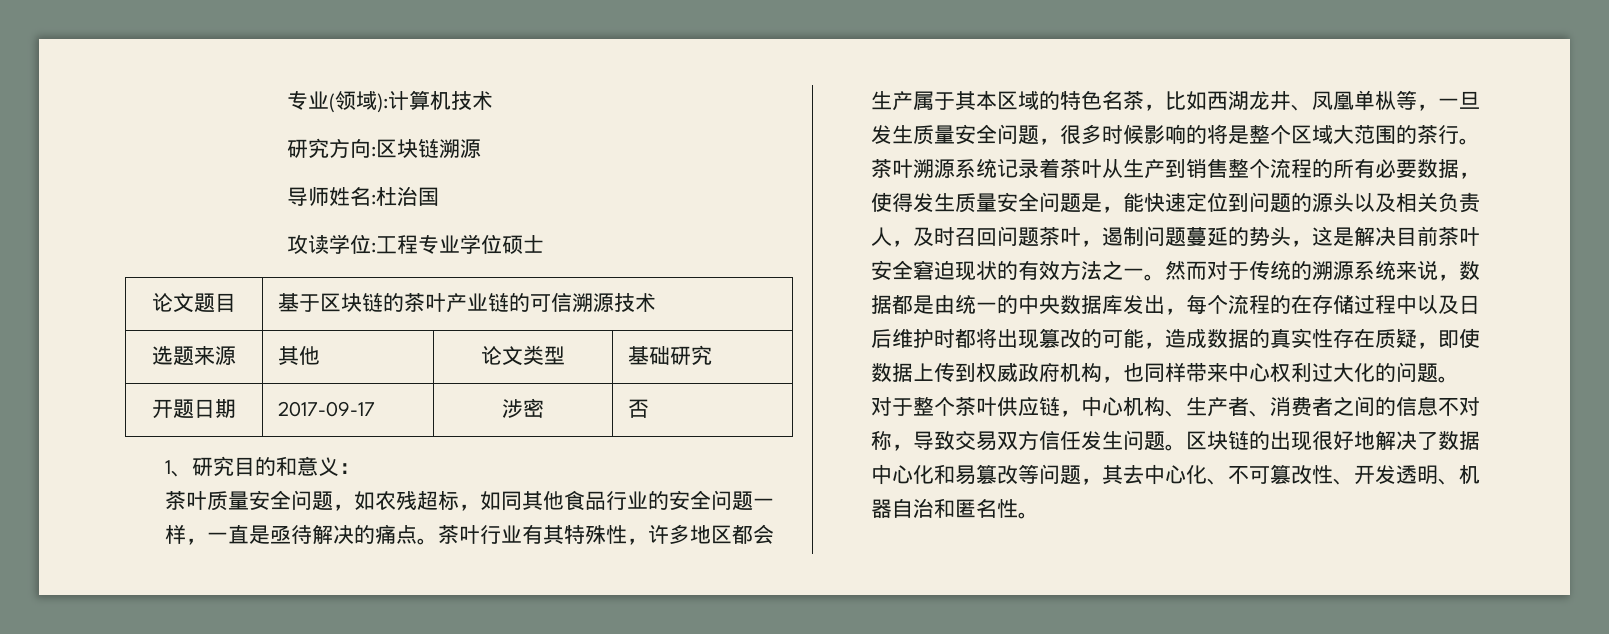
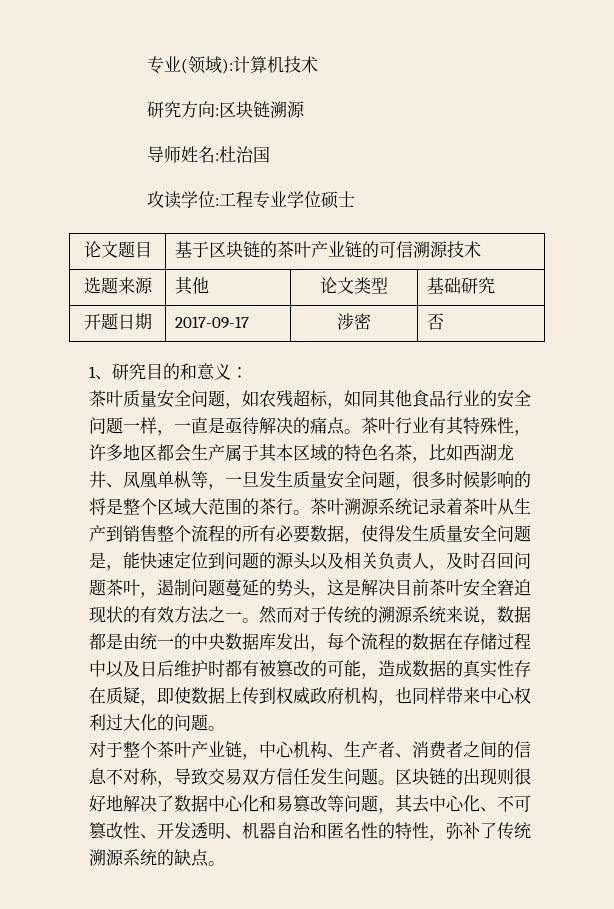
(1292, 304) none -> [411,633,446,650] 数据
[976,328,1040,349] 将出现 -> [241,660,276,677] 有被
[997,396,1040,416] 供应 -> [190,741,225,758] 产业
(1313, 441) none -> [496,768,514,785] 则
(1019, 508) none -> [377,822,531,841] [88,849,209,867] 的特性，弥补了传统溯源系统的缺点

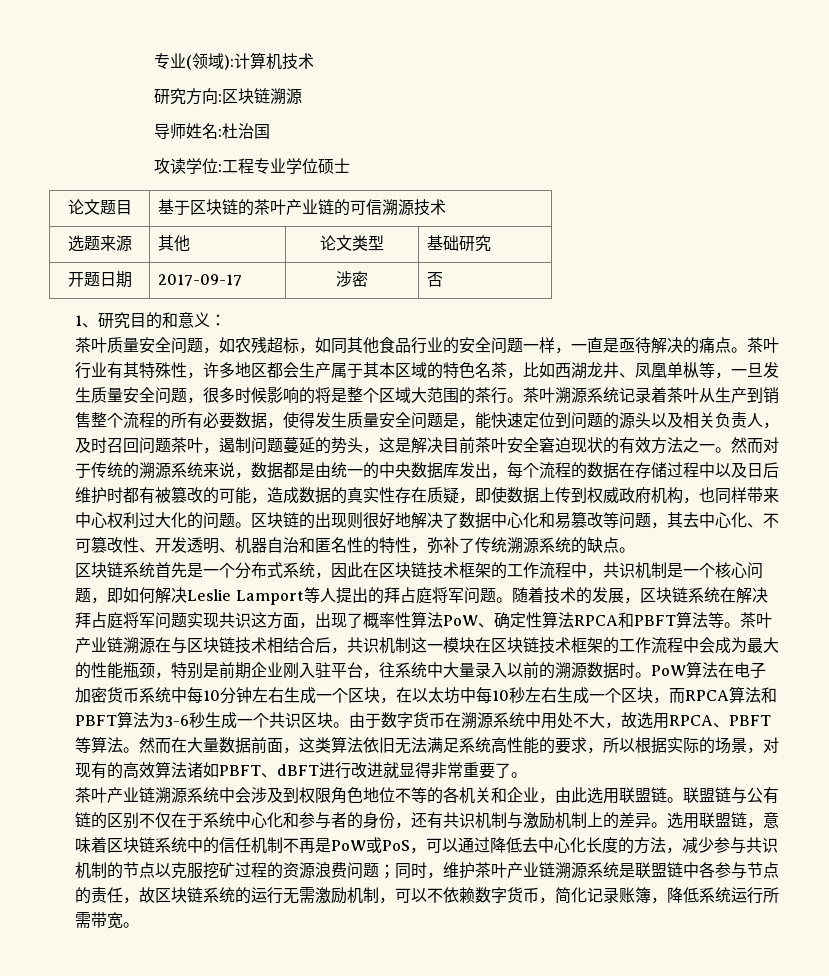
[88,741,531,760] [88,768,395,787] // 对于整个茶叶产业链，中心机构、生产者、消费者之间的信息不对称，导致交易双方信任发生问题。 -> (252, 525) none
(225, 863) none -> [75,562,764,579] [75,587,768,605] [75,611,773,629] [75,637,780,654] [75,661,767,679] [75,686,778,704] [75,711,772,729] [75,736,780,754] [75,761,528,779] [75,787,780,804] [75,812,780,829] [75,837,779,854] [75,862,780,879] [75,887,780,904] [75,912,140,929] // 区块链系统首先是一个分布式系统，因此在区块链技术框架的工作流程中，共识机制是一个核心问题，即如何解决Leslie Lamport等人提出的拜占庭将军问题。随着技术的发展，区块链系统在解决拜占庭将军问题实现共识这方面，出现了概率性算法PoW、确定性算法RPCA和PBFT算法等。茶叶产业链溯源在与区块链技术相结合后，共识机制这一模块在区块链技术框架的工作流程中会成为最大的性能瓶颈，特别是前期企业刚入驻平台，往系统中大量录入以前的溯源数据时。PoW算法在电子加密货币系统中每10分钟左右生成一个区块，在以太坊中每10秒左右生成一个区块，而RPCA算法和PBFT算法为3-6秒生成一个共识区块。由于数字货币在溯源系统中用处不大，故选用RPCA、PBFT等算法。然而在大量数据前面，这类算法依旧无法满足系统高性能的要求，所以根据实际的场景，对现有的高效算法诸如PBFT、dBFT进行改进就显得非常重要了。 // 茶叶产业链溯源系统中会涉及到权限角色地位不等的各机关和企业，由此选用联盟链。联盟链与公有链的区别不仅在于系统中心化和参与者的身份，还有共识机制与激励机制上的差异。选用联盟链，意味着区块链系统中的信任机制不再是PoW或PoS，可以通过降低去中心化长度的方法，减少参与共识机制的节点以克服挖矿过程的资源浪费问题；同时，维护茶叶产业链溯源系统是联盟链中各参与节点的责任，故区块链系统的运行无需激励机制，可以不依赖数字货币，简化记录账簿，降低系统运行所需带宽。

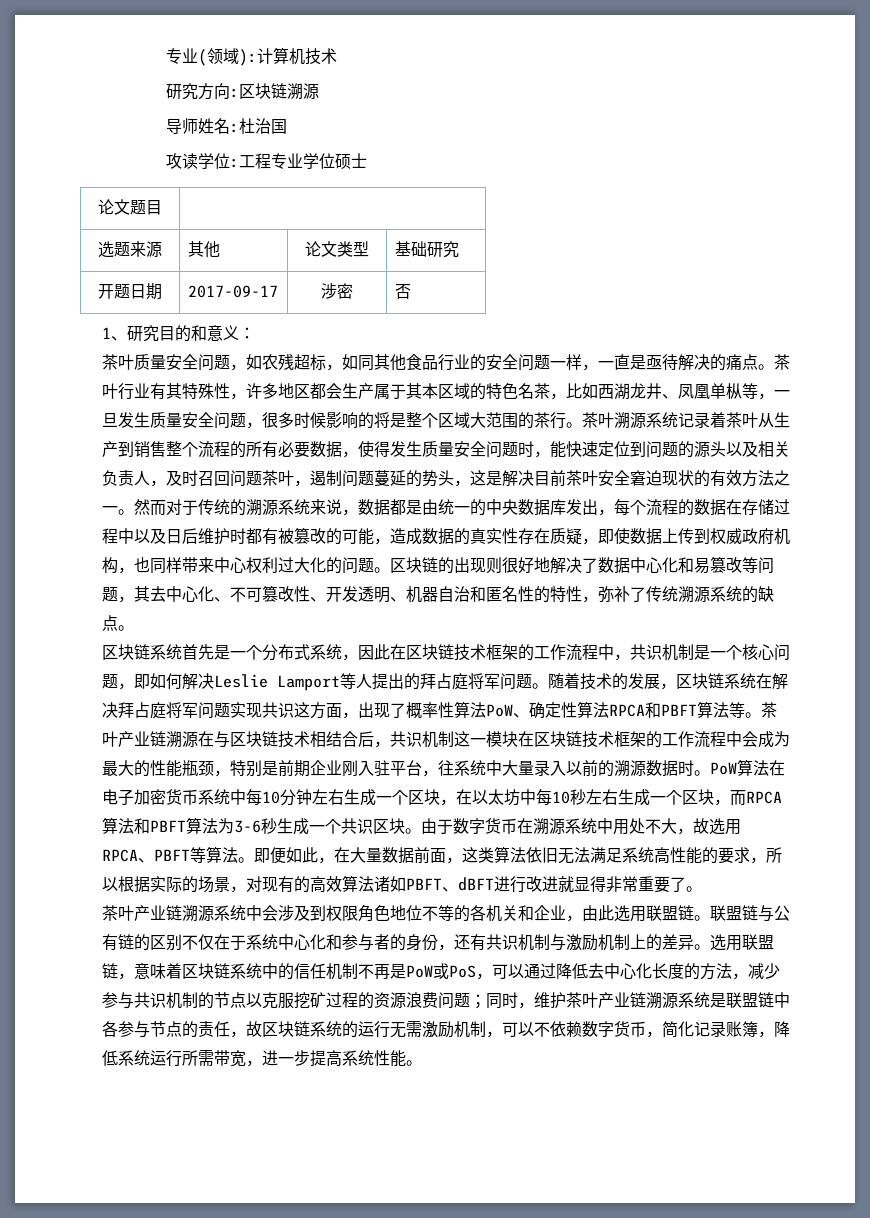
[158,199,447,216] 基于区块链的茶叶产业链的可信溯源技术 -> (162, 207) none
[443,413,460,428] 是 -> [517,441,534,457] 时
[139,737,172,754] 然而 -> [253,847,334,864] 即便如此，
(124, 920) none -> [245,1050,406,1067] ，进一步提高系统性能

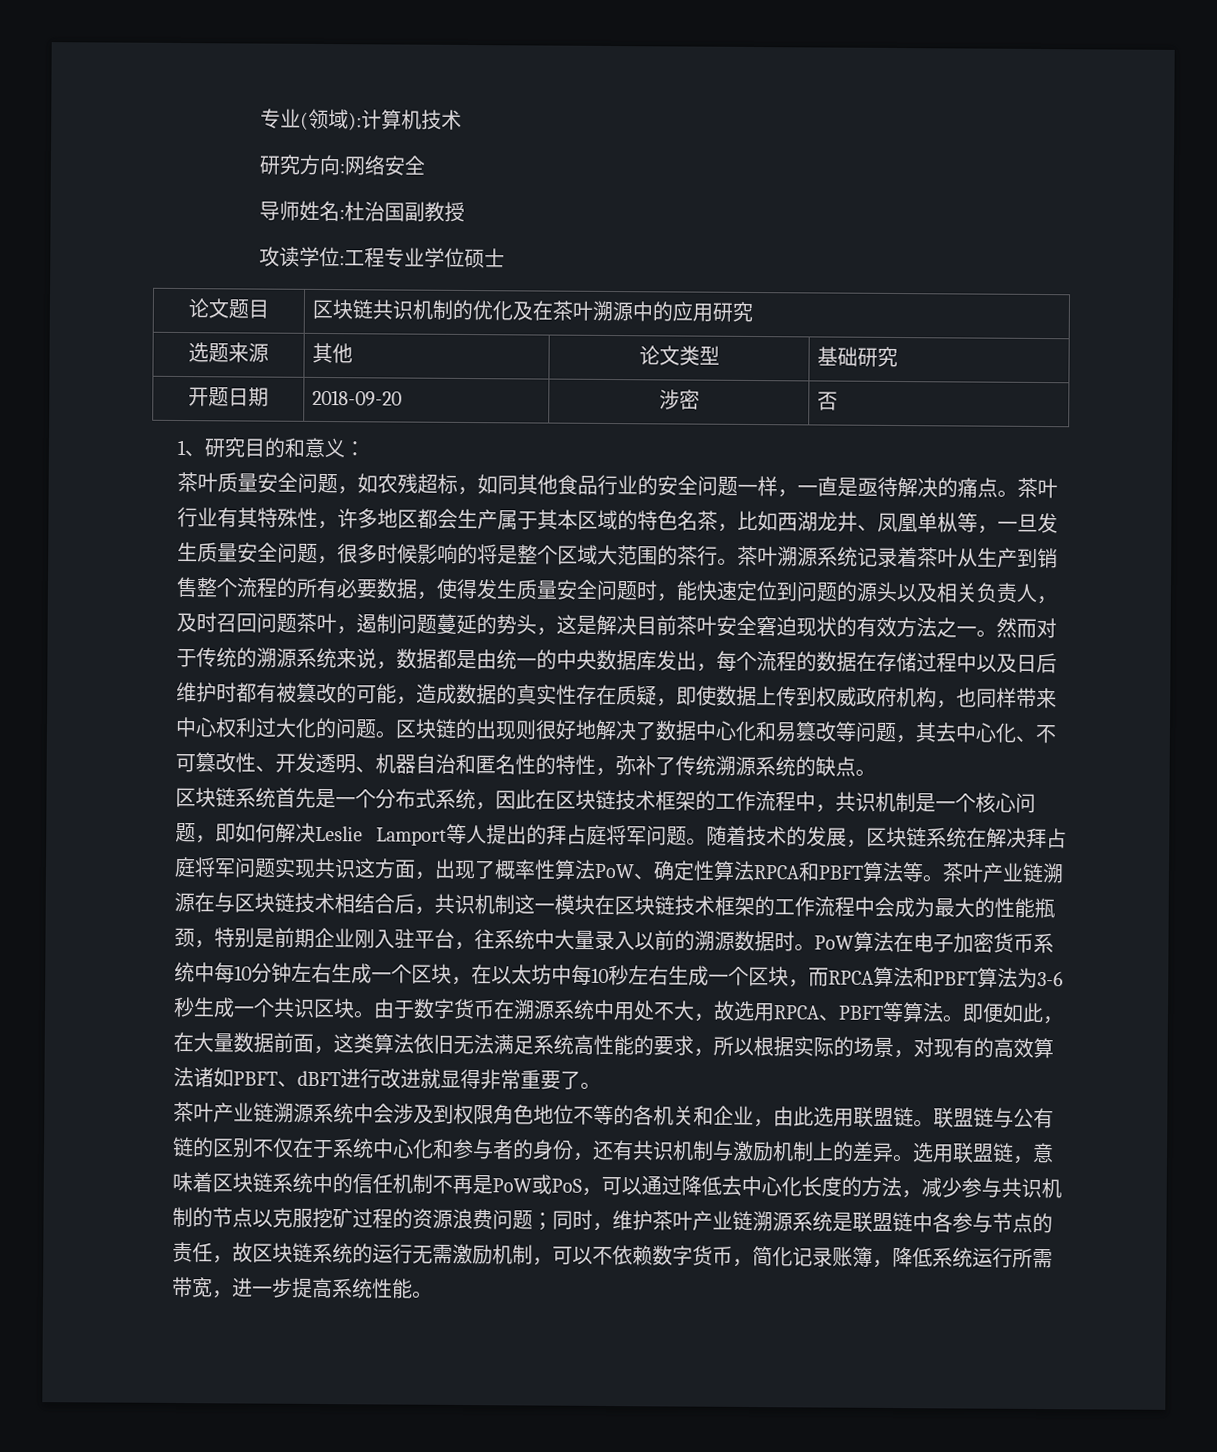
[239,83,320,100] 区块链溯源 -> [343,155,425,176] 网络安全
(288, 126) none -> [403,201,465,222] 副教授
(162, 207) none -> [312,299,754,323] 区块链共识机制的优化及在茶叶溯源中的应用研究
[187,285,278,298] 2017-09-17 -> [312,389,403,407] 2018-09-20

